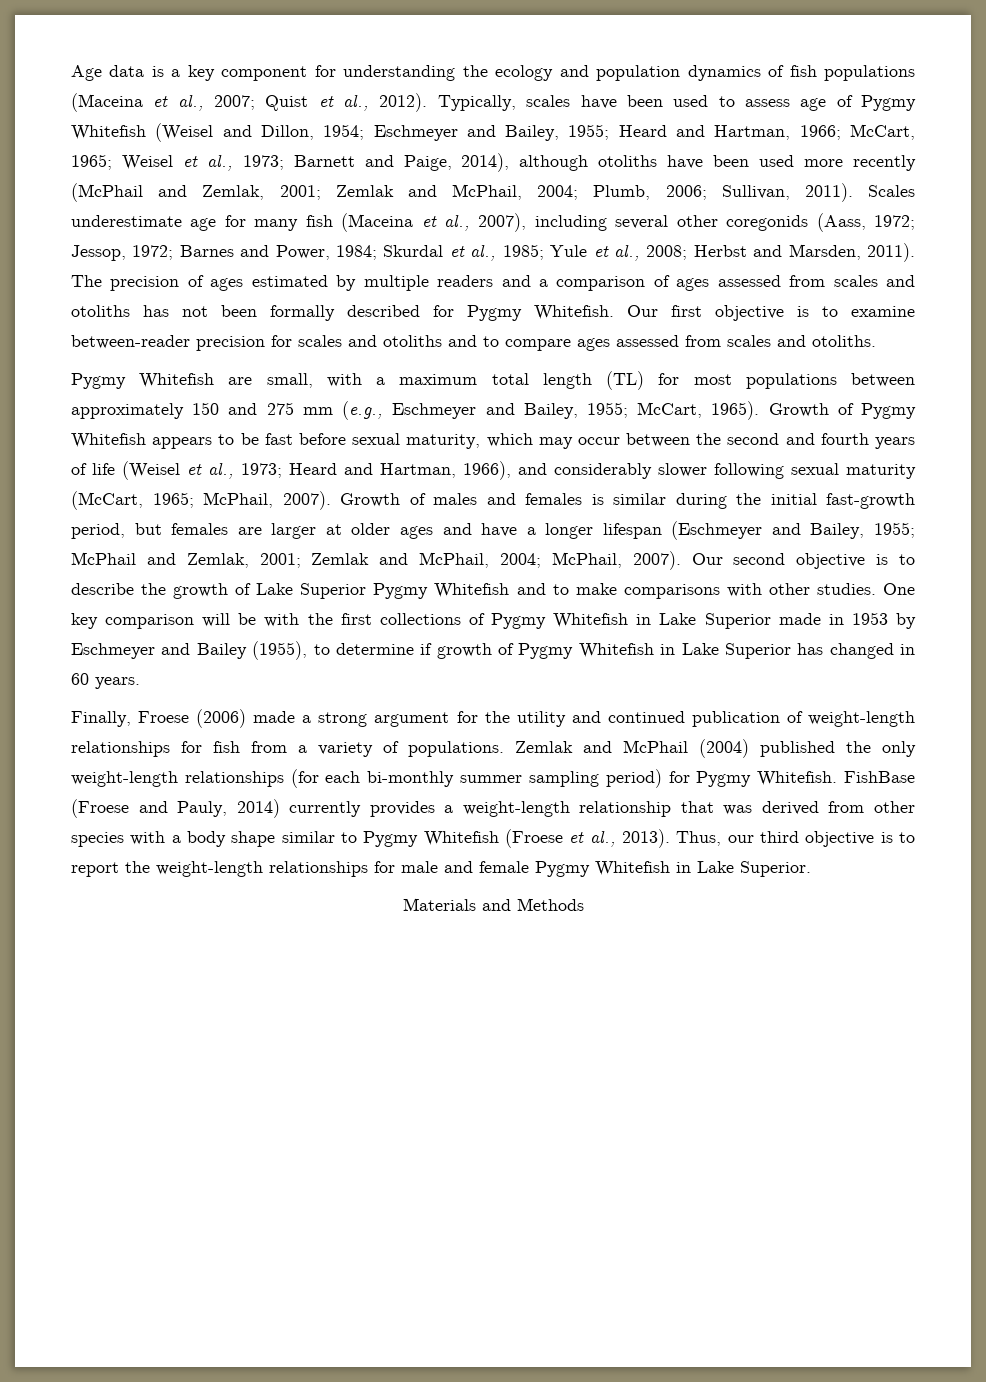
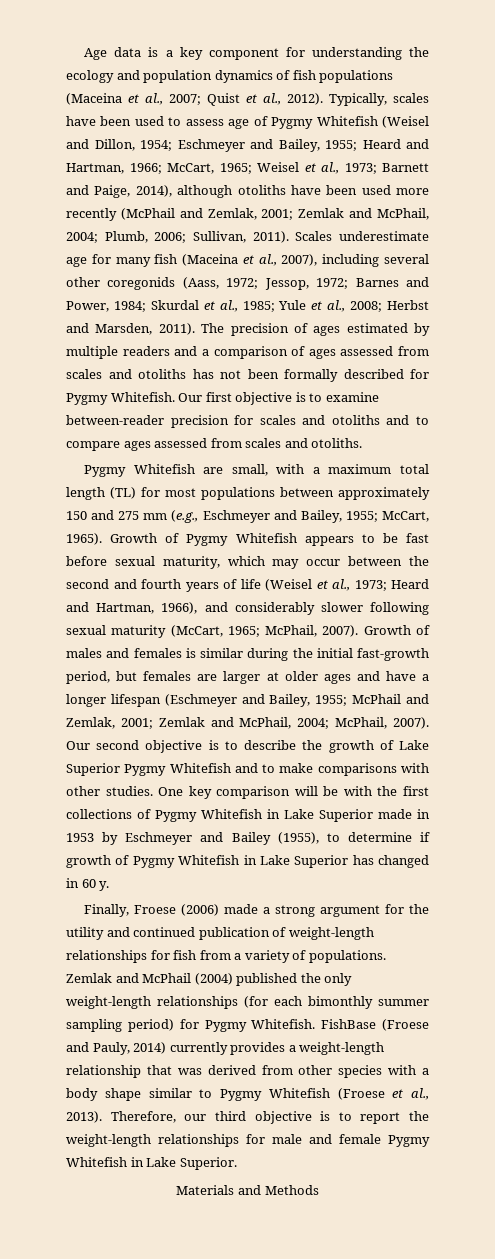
[95,677,140,689] years. -> [99,881,110,891] y.
[367,771,455,787] bi-monthly -> [308,996,373,1009] bimonthly
[676,831,722,846] Thus, -> [110,1111,176,1123] Therefore,

